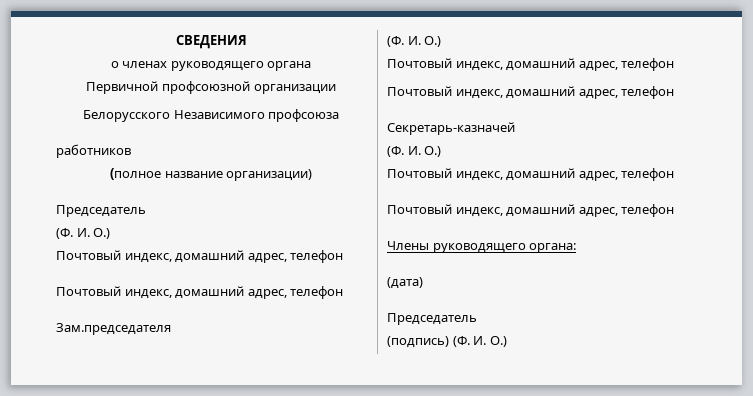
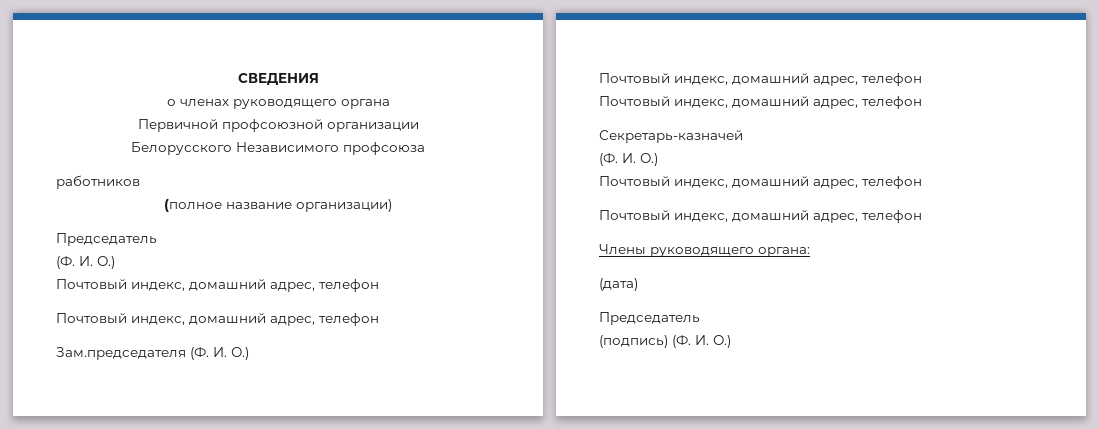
(171, 329) // -> (186, 353) none

